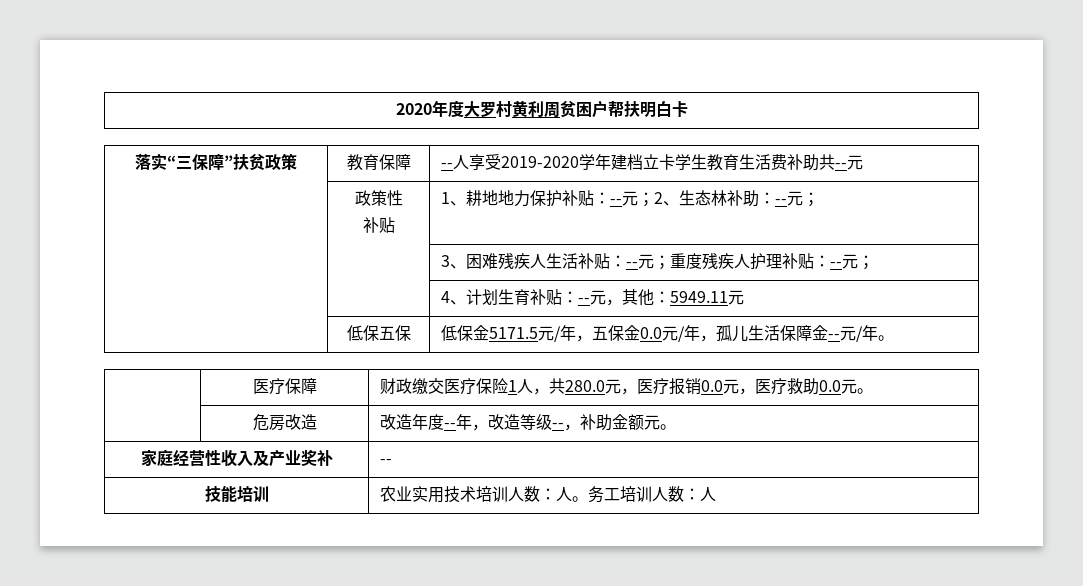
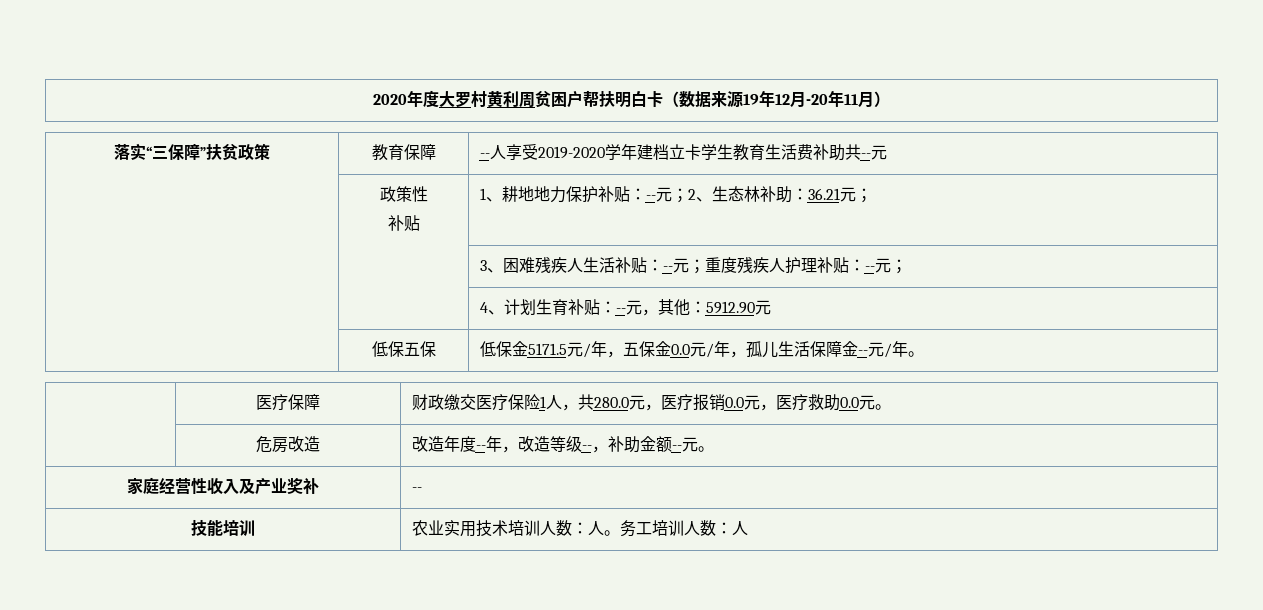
(688, 109) none -> [663,90,890,108] （数据来源19年12月-20年11月）
[775,199,788,204] -- -> [807,188,840,200] 36.21
[670,291,729,303] 5949.11 -> [705,301,755,314] 5912.90
(645, 422) none -> [671,445,682,450] --

